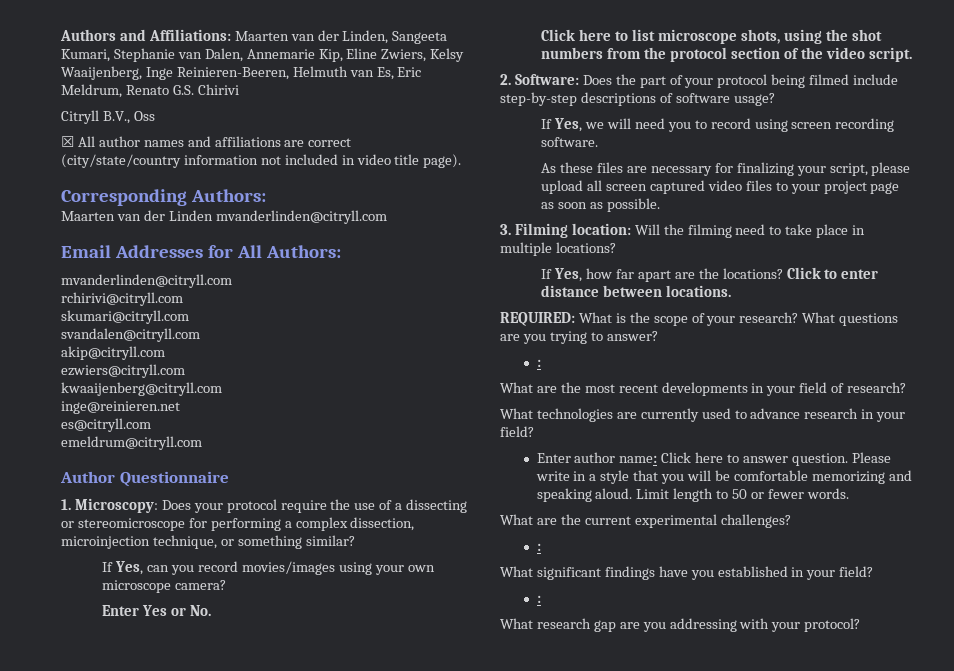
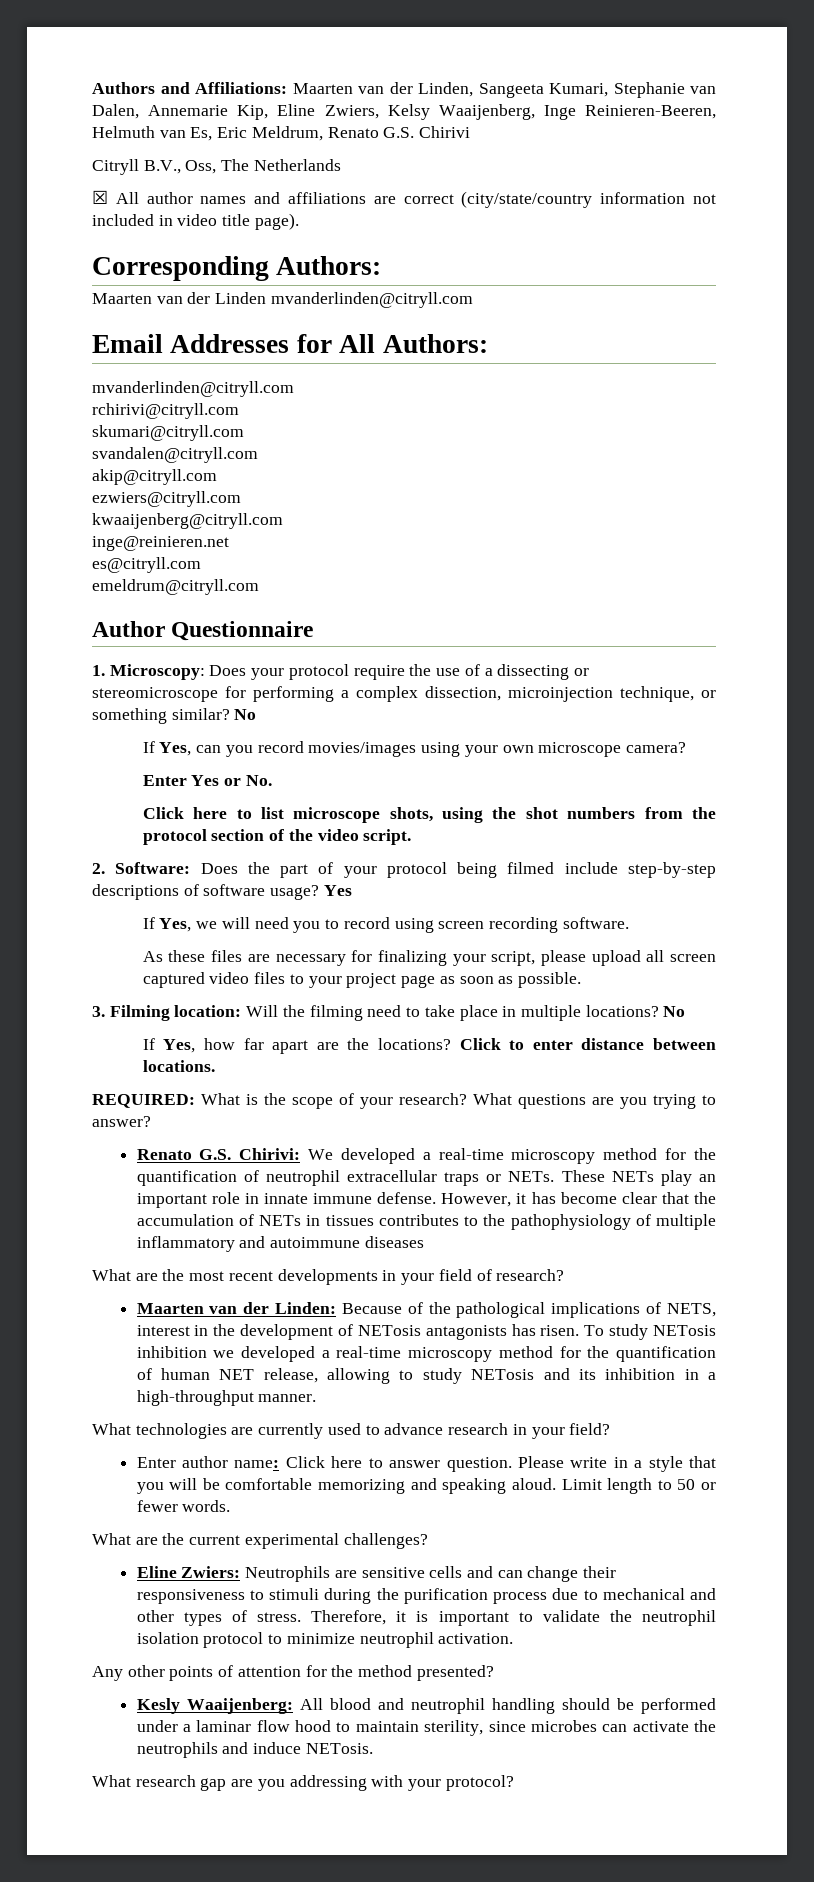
[133,111,155,121] Oss -> [185,159,341,174] Oss, The Netherlands
(355, 540) none -> [234,709,257,720] No
(775, 99) none -> [323,885,352,896] Yes
(616, 247) none -> [663,1006,686,1017] No
[536,359,541,367] : -> [136,1148,717,1164] [136,1170,716,1186] [136,1192,716,1208] [136,1214,716,1230] [136,1236,424,1252] Renato G.S. Chirivi: We developed a real-time microscopy method for the quantification of neutrophil extracellular traps or NETs. These NETs play an important role in innate immune defense. However, it has become clear that the accumulation of NETs in tissues contributes to the pathophysiology of multiple inflammatory and autoimmune diseases
(907, 387) none -> [136,1302,717,1318] [136,1324,716,1340] [136,1346,716,1362] [136,1368,716,1384] [136,1390,317,1406] // Maarten van der Linden: Because of the pathological implications of NETS, interest in the development of NETosis antagonists has risen. To study NETosis inhibition we developed a real-time microscopy method for the quantification of human NET release, allowing to study NETosis and its inhibition in a high-throughput manner.
[536,543,541,551] [500,566,874,580] [536,595,541,603] : // What significant findings have you established in your field? // : -> [136,1566,617,1582] [136,1588,716,1604] [136,1610,716,1626] [136,1632,514,1648] [92,1665,494,1681] [136,1698,716,1714] [136,1720,716,1736] [136,1742,373,1758] Eline Zwiers: Neutrophils are sensitive cells and can change their responsiveness to stimuli during the purification process due to mechanical and other types of stress. Therefore, it is important to validate the neutrophil isolation protocol to minimize neutrophil activation. // Any other points of attention for the method presented? // Kesly Waaijenberg: All blood and neutrophil handling should be performed under a laminar flow hood to maintain sterility, since microbes can activate the neutrophils and induce NETosis.

